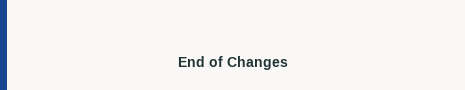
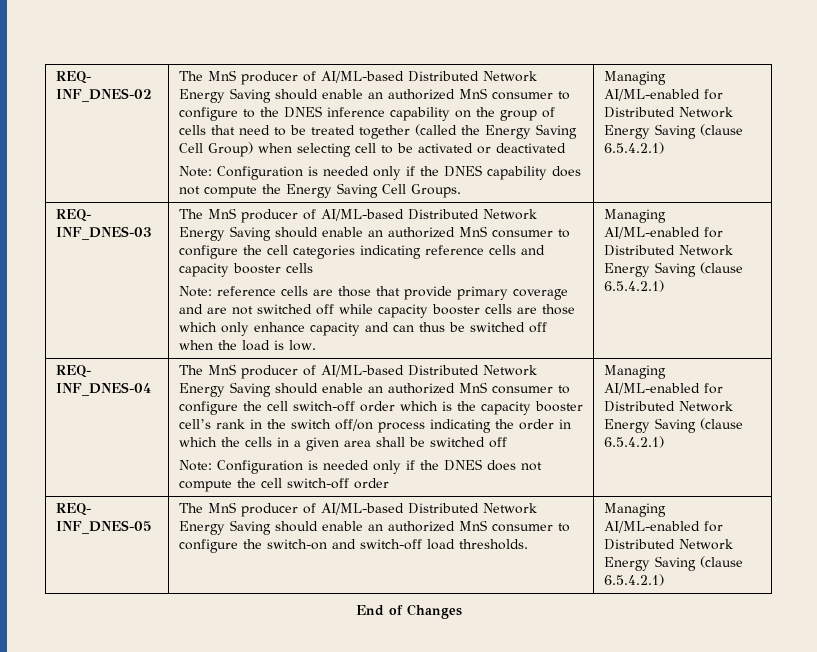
(177, 61) none -> [55,71,91,84] [55,88,152,102] [178,70,537,85] [178,88,570,103] [178,106,555,121] [178,124,577,139] [178,142,566,157] [178,165,581,180] [178,183,461,198] [603,71,666,85] [603,89,723,101] [603,107,733,118] [603,124,743,139] [603,142,664,154] [55,209,91,222] [55,226,152,240] [178,208,537,223] [178,226,570,241] [178,245,545,259] [178,263,313,277] [178,286,568,300] [178,304,575,318] [178,322,547,336] [178,340,316,351] [603,209,666,223] [603,227,723,239] [603,245,733,256] [603,262,743,277] [603,280,664,292] [55,365,91,378] [55,382,151,396] [178,364,537,379] [178,382,570,397] [178,401,583,415] [178,419,571,433] [178,437,507,451] [178,459,542,474] [178,478,389,492] [603,365,666,379] [603,383,723,395] [603,401,733,412] [603,418,743,433] [603,436,664,448] [55,503,91,516] [55,520,152,534] [178,502,537,517] [178,520,570,535] [178,539,528,553] [603,503,666,517] [603,521,723,533] [603,539,733,550] [603,556,743,571] [603,574,664,586] REQ- INF_DNES-02 | The MnS producer of AI/ML-based Distributed Network Energy Saving should enable an authorized MnS consumer to configure to the DNES inference capability on the group of cells that need to be treated together (called the Energy Saving Cell Group) when selecting cell to be activated or deactivated // Note: Configuration is needed only if the DNES capability does not compute the Energy Saving Cell Groups. | Managing AI/ML-enabled for Distributed Network Energy Saving (clause 6.5.4.2.1) // REQ- INF_DNES-03 | The MnS producer of AI/ML-based Distributed Network Energy Saving should enable an authorized MnS consumer to configure the cell categories indicating reference cells and capacity booster cells // Note: reference cells are those that provide primary coverage and are not switched off while capacity booster cells are those which only enhance capacity and can thus be switched off when the load is low. | Managing AI/ML-enabled for Distributed Network Energy Saving (clause 6.5.4.2.1) // REQ- INF_DNES-04 | The MnS producer of AI/ML-based Distributed Network Energy Saving should enable an authorized MnS consumer to configure the cell switch-off order which is the capacity booster cell’s rank in the switch off/on process indicating the order in which the cells in a given area shall be switched off // Note: Configuration is needed only if the DNES does not compute the cell switch-off order | Managing AI/ML-enabled for Distributed Network Energy Saving (clause 6.5.4.2.1) // REQ- INF_DNES-05 | The MnS producer of AI/ML-based Distributed Network Energy Saving should enable an authorized MnS consumer to configure the switch-on and switch-off load thresholds. | Managing AI/ML-enabled for Distributed Network Energy Saving (clause 6.5.4.2.1) //

